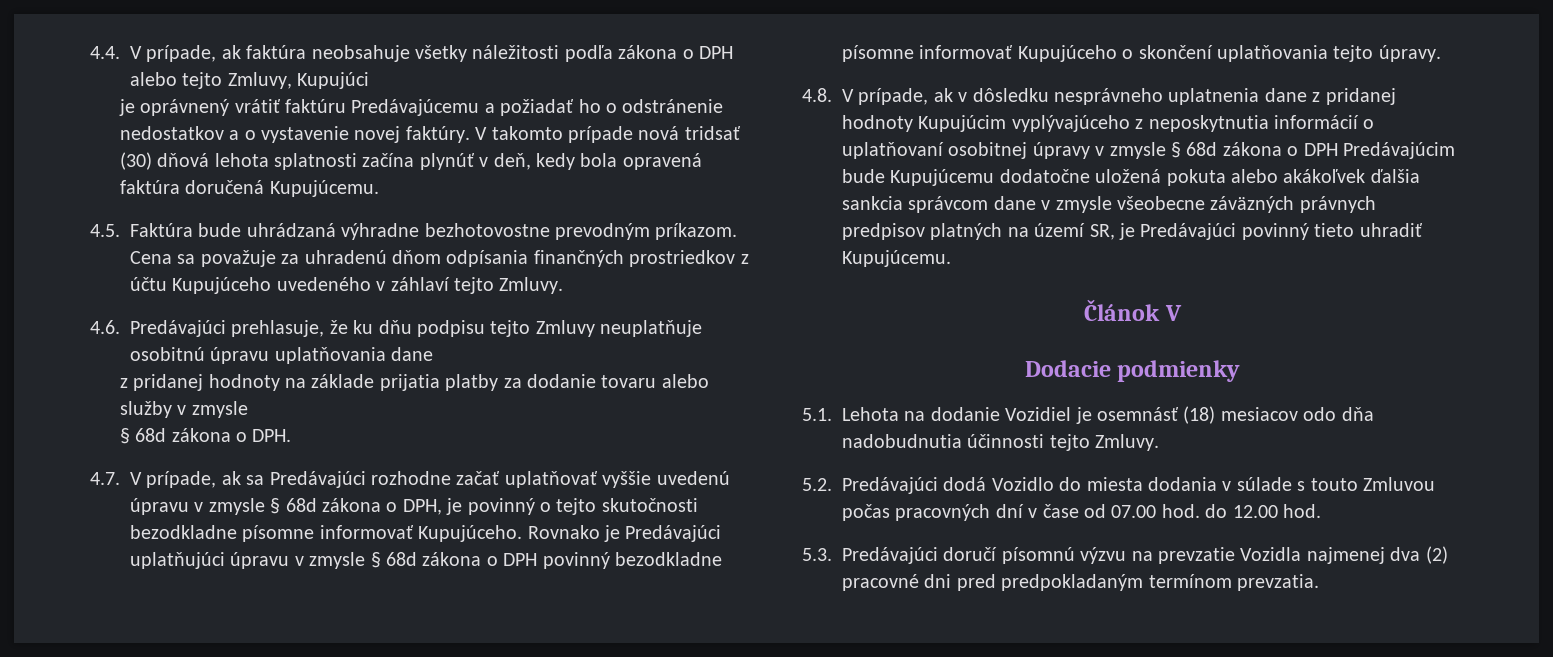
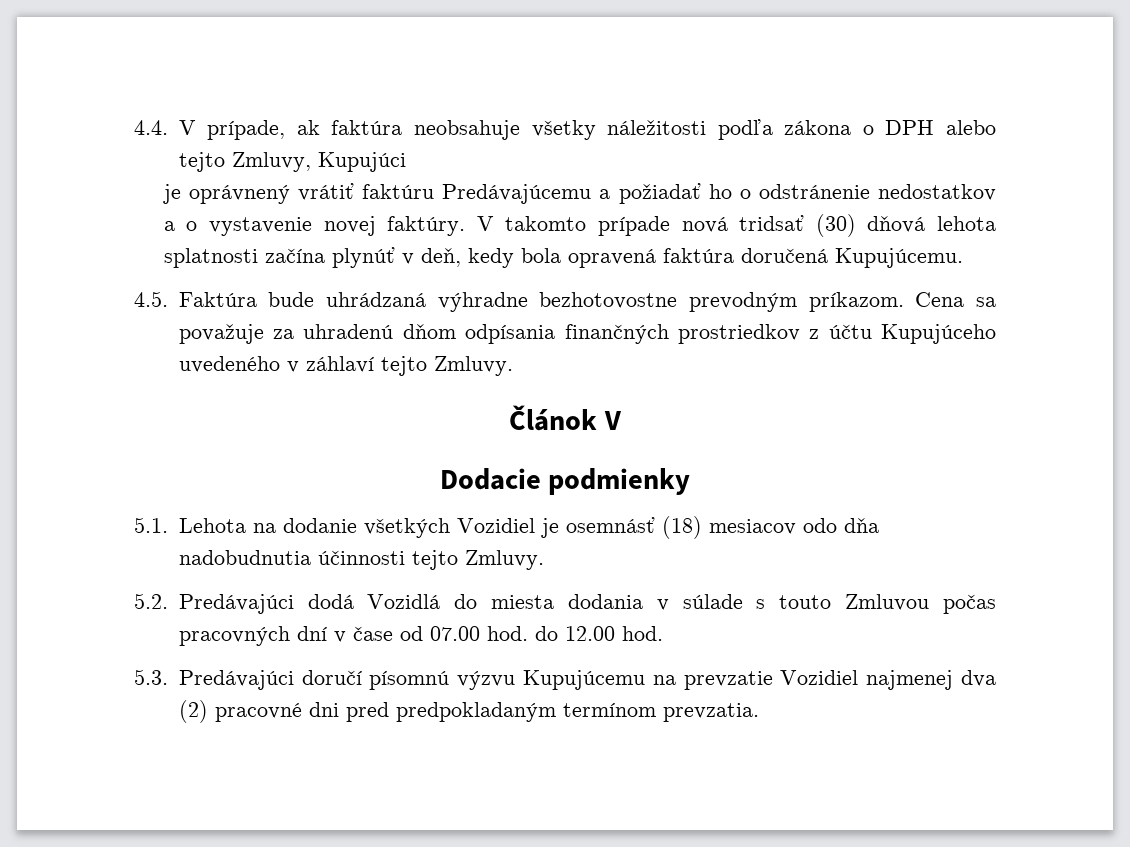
[90,320,703,337] [130,347,434,364] [119,374,709,391] [119,401,248,418] [119,428,292,444] [90,471,730,488] [130,498,698,515] [130,525,722,542] [130,552,722,569] [842,45,1441,62] [802,88,1396,105] [842,115,1375,132] [842,142,1455,159] [842,169,1420,186] [842,196,1376,213] [842,223,1423,240] [842,250,951,267] // 4.6. Predávajúci prehlasuje, že ku dňu podpisu tejto Zmluvy neuplatňuje osobitnú úpravu uplatňovania dane // z pridanej hodnoty na základe prijatia platby za dodanie tovaru alebo služby v zmysle // § 68d zákona o DPH. // 4.7. V prípade, ak sa Predávajúci rozhodne začať uplatňovať vyššie uvedenú úpravu v zmysle § 68d zákona o DPH, je povinný o tejto skutočnosti bezodkladne písomne informovať Kupujúceho. Rovnako je Predávajúci uplatňujúci úpravu v zmysle § 68d zákona o DPH povinný bezodkladne písomne informovať Kupujúceho o skončení uplatňovania tejto úpravy. // 4.8. V prípade, ak v dôsledku nesprávneho uplatnenia dane z pridanej hodnoty Kupujúcim vyplývajúceho z neposkytnutia informácií o uplatňovaní osobitnej úpravy v zmysle § 68d zákona o DPH Predávajúcim bude Kupujúcemu dodatočne uložená pokuta alebo akákoľvek ďalšia sankcia správcom dane v zmysle všeobecne záväzných právnych predpisov platných na území SR, je Predávajúci povinný tieto uhradiť Kupujúcemu. -> (513, 366) none
(1000, 414) none -> [363,518,450,538] všetkých
[991,477,1054,491] Vozidlo -> [367,594,441,609] Vozidlá
(1127, 555) none -> [522,670,645,690] Kupujúcemu
[1240,547,1302,561] Vozidla -> [780,670,859,685] Vozidiel

